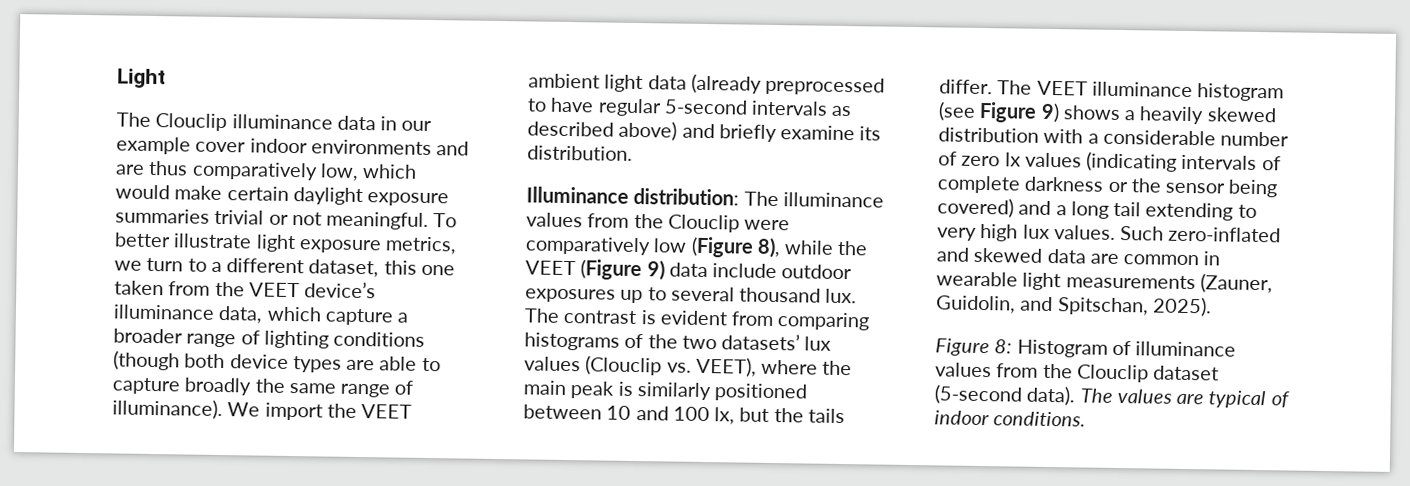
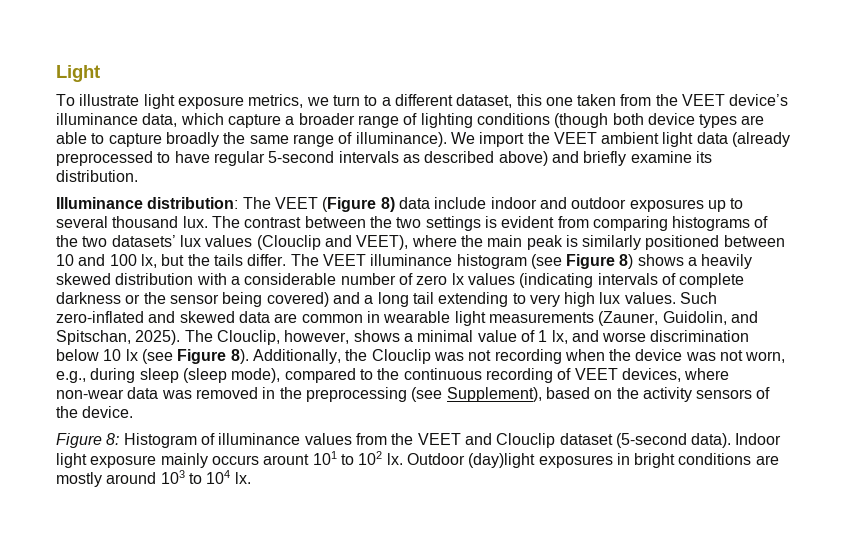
[116,112,433,132] [116,136,470,156] [115,160,418,181] [115,184,450,207] [115,208,458,231] [114,232,171,248] The Clouclip illuminance data in our example cover indoor environments and are thus comparatively low, which would make certain daylight exposure summaries trivial or not meaningful. To better -> [56,94,75,106] To
[782,192,884,208] [526,212,791,233] [525,236,869,259] illuminance values from the Clouclip were comparatively low (Figure 8), while the -> (271, 203) none
[646,260,665,281] 9) -> [380,197,395,212] 8)
(778, 271) none -> [490,197,567,209] indoor and
(638, 317) none -> [304,216,481,231] between the two settings
[666,362,692,373] vs. -> [324,235,352,247] and
[1040,102,1060,123] 9) -> [619,254,634,269] 8)
(1212, 306) none -> [184,330,750,345] [56,349,786,364] [56,368,730,383] [56,387,771,402] [56,406,134,418] The Clouclip, however, shows a minimal value of 1 lx, and worse discrimination below 10 lx (see Figure 8). Additionally, the Clouclip was not recording when the device was not worn, e.g., during sleep (sleep mode), compared to the continuous recording of VEET devices, where non-wear data was removed in the preprocessing (see Supplement), based on the activity sensors of the device.
(1073, 371) none -> [417,433,492,445] VEET and
[1079,388,1290,409] [934,410,1087,427] The values are typical of indoor conditions. -> [735,433,782,445] [56,451,779,468] [56,470,251,487] Indoor light exposure mainly occurs arount 101 to 102 lx. Outdoor (day)light exposures in bright conditions are mostly around 103 to 104 lx.

